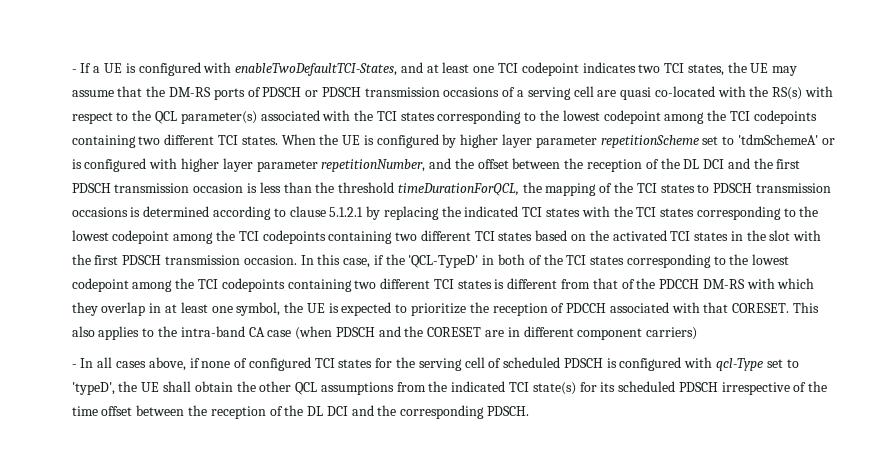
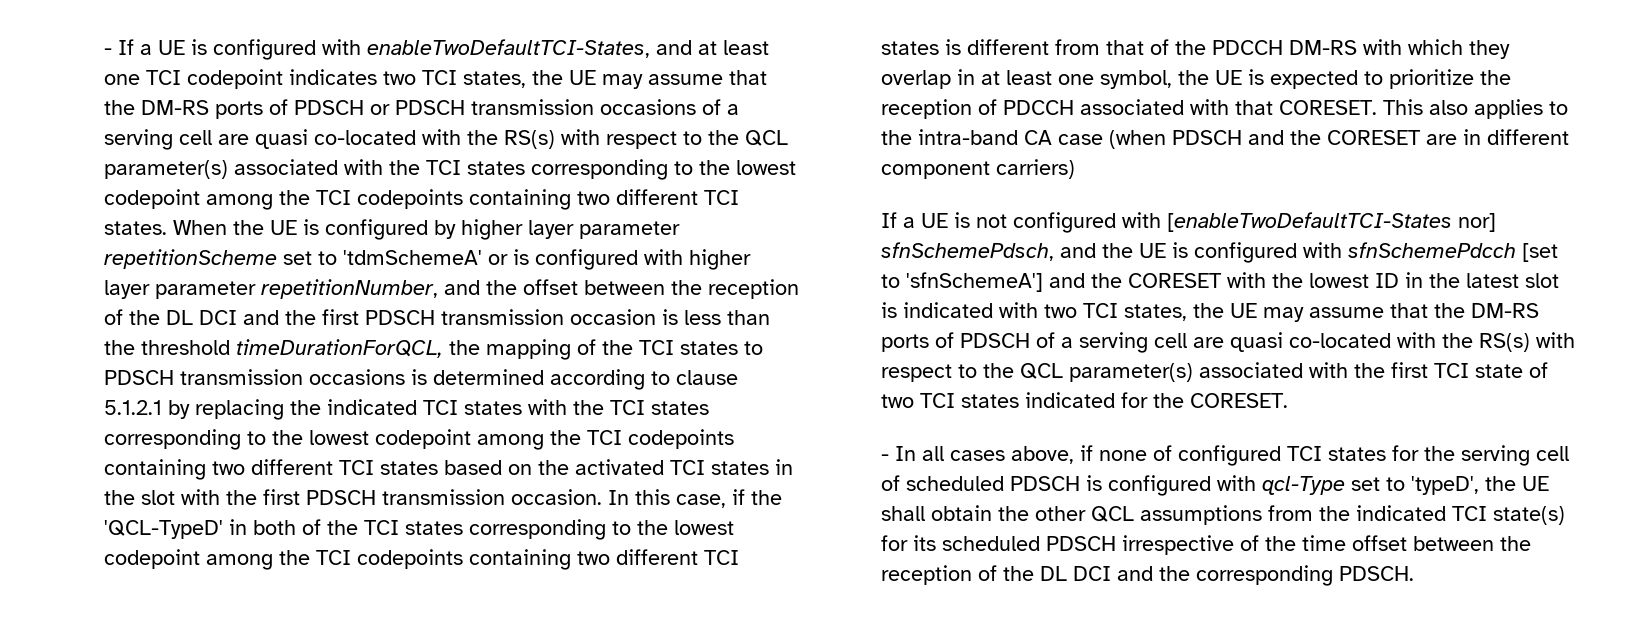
(698, 333) none -> [880,212,1496,233] [880,242,1558,263] [880,272,1559,292] [880,302,1539,322] [880,332,1575,353] [880,362,1548,382] [880,392,1288,408] // If a UE is not configured with [enableTwoDefaultTCI-States nor] sfnSchemePdsch, and the UE is configured with sfnSchemePdcch [set to 'sfnSchemeA'] and the CORESET with the lowest ID in the latest slot is indicated with two TCI states, the UE may assume that the DM-RS ports of PDSCH of a serving cell are quasi co-located with the RS(s) with respect to the QCL parameter(s) associated with the first TCI state of two TCI states indicated for the CORESET.

